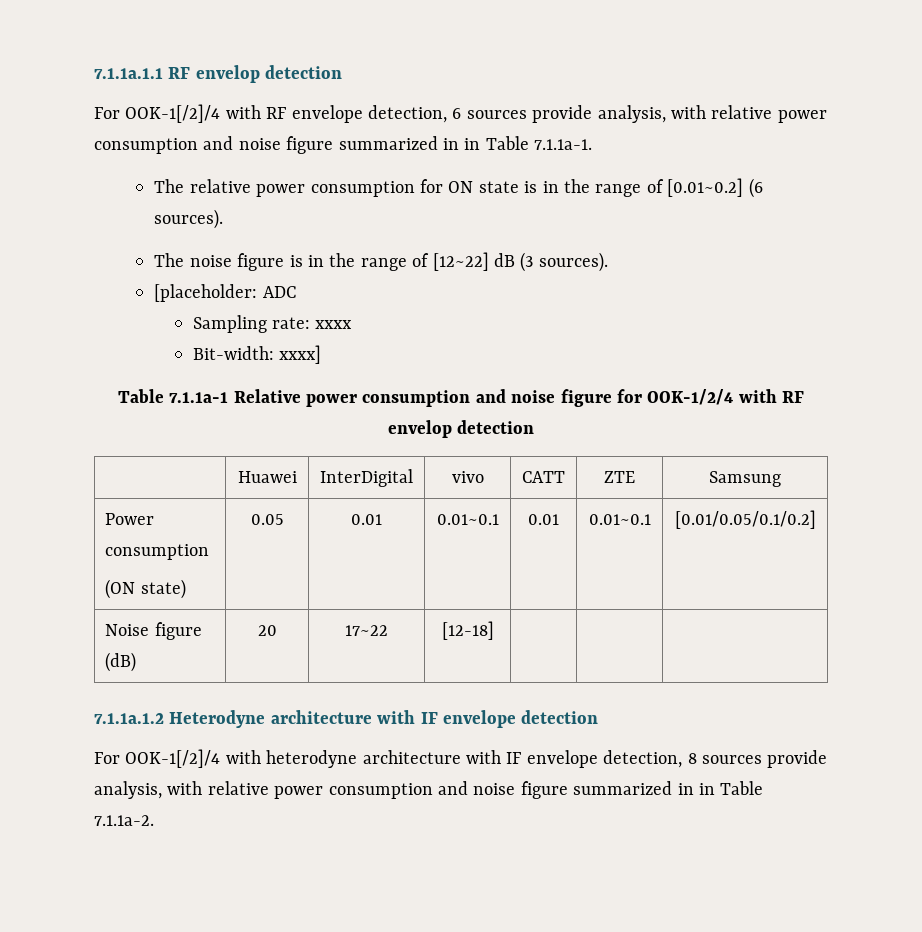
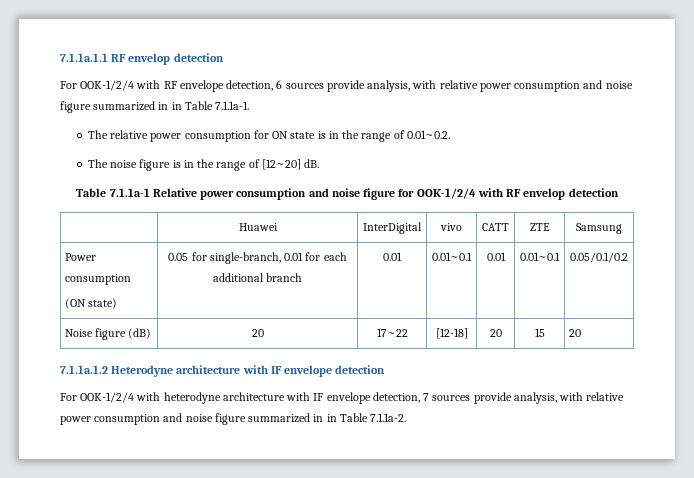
[125,104,221,123] OOK-1[/2]/4 -> [80,80,135,91] OOK-1/2/4
[667,178,763,198] [154,209,224,229] [0.01~0.2] (6 sources). -> [406,130,450,139] 0.01~0.2.
[432,252,608,272] [154,284,296,302] [192,315,353,333] [192,345,322,364] [12~22] dB (3 sources). // [placeholder: ADC // Sampling rate: xxxx // Bit-width: xxxx] -> [261,159,320,170] [12~20] dB.
(284, 519) none -> [191,252,347,264] [212,273,303,282] for single-branch, 0.01 for each additional branch
[674,510,816,529] [0.01/0.05/0.1/0.2] -> [570,252,628,263] 0.05/0.1/0.2
(494, 630) | | -> [489,329,502,337] [534,328,545,337] [568,329,581,337] 20 | 15 | 20
[125,749,221,768] OOK-1[/2]/4 -> [80,392,135,403] OOK-1/2/4
[687,753,697,764] 8 -> [423,393,430,401] 7

